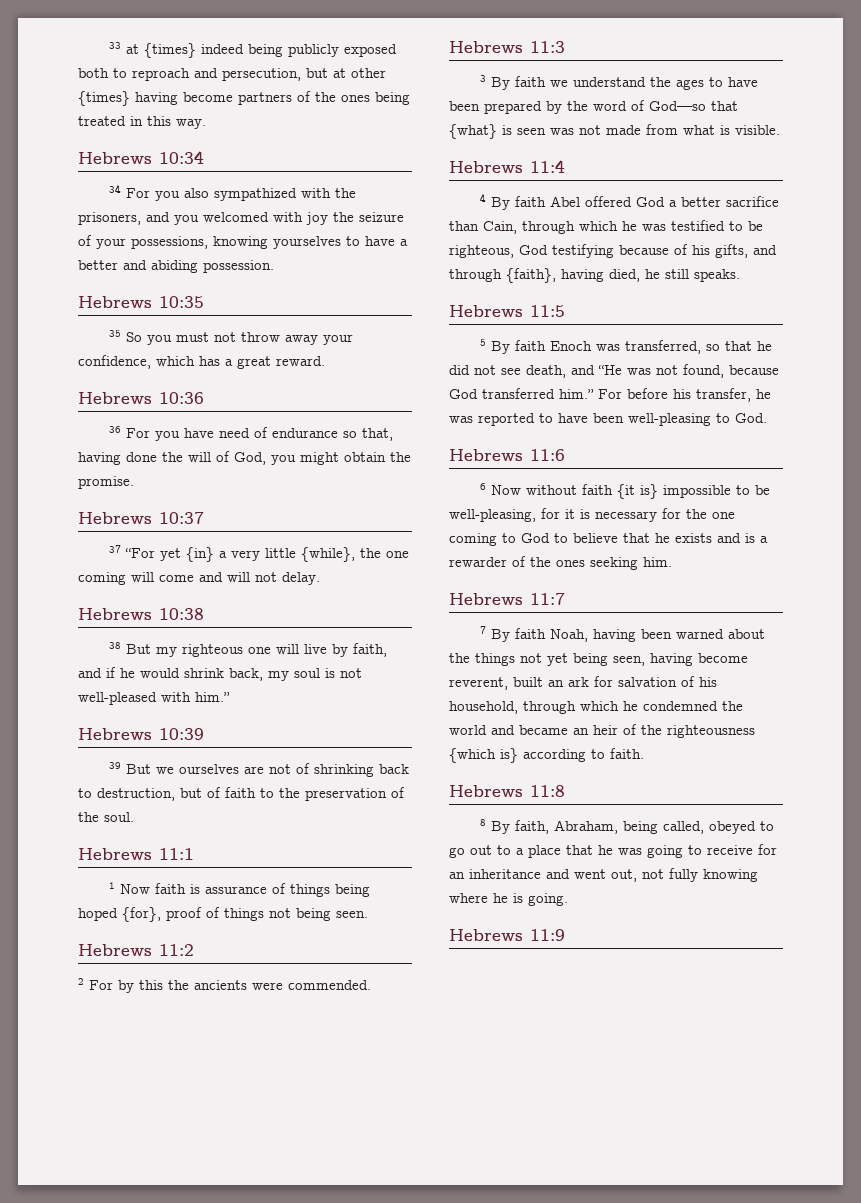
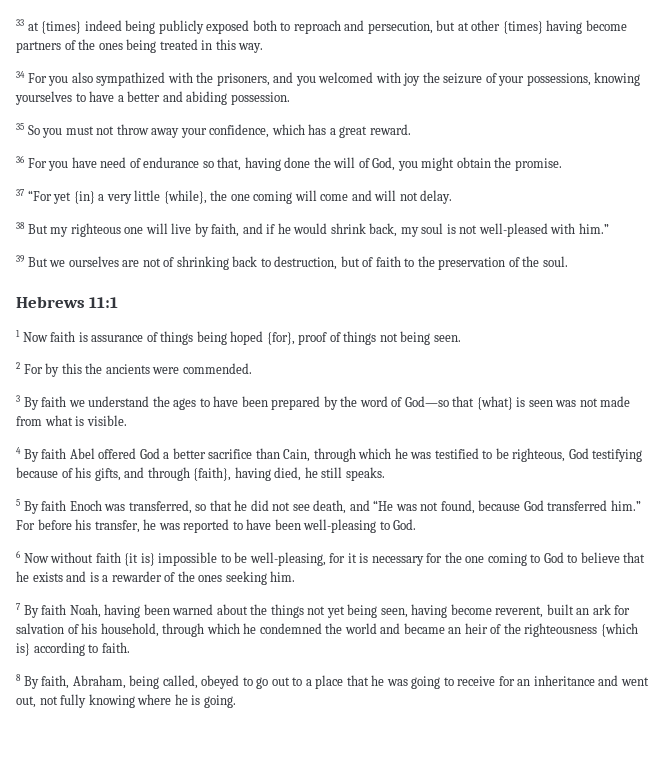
[78,151,204,164] // Hebrews 10:34 -> (264, 48) none
[78,296,204,308] // Hebrews 10:35 -> (290, 98) none
[78,392,204,404] // Hebrews 10:36 -> (411, 129) none
[78,512,204,524] // Hebrews 10:37 -> (562, 164) none
[78,608,204,620] // Hebrews 10:38 -> (453, 197) none
[78,728,204,740] // Hebrews 10:39 -> (609, 228) none
[78,944,194,956] // Hebrews 11:2 -> (461, 338) none
[449,41,565,53] // Hebrews 11:3 -> (252, 368) none
[449,160,565,173] // Hebrews 11:4 -> (127, 420) none
[449,305,565,317] // Hebrews 11:5 -> (385, 474) none
[449,449,565,461] // Hebrews 11:6 -> (417, 524) none
[449,593,565,605] // Hebrews 11:7 -> (296, 576) none
[449,785,565,797] // Hebrews 11:8 -> (130, 647) none
[449,929,565,941] // Hebrews 11:9 -> (236, 701) none

